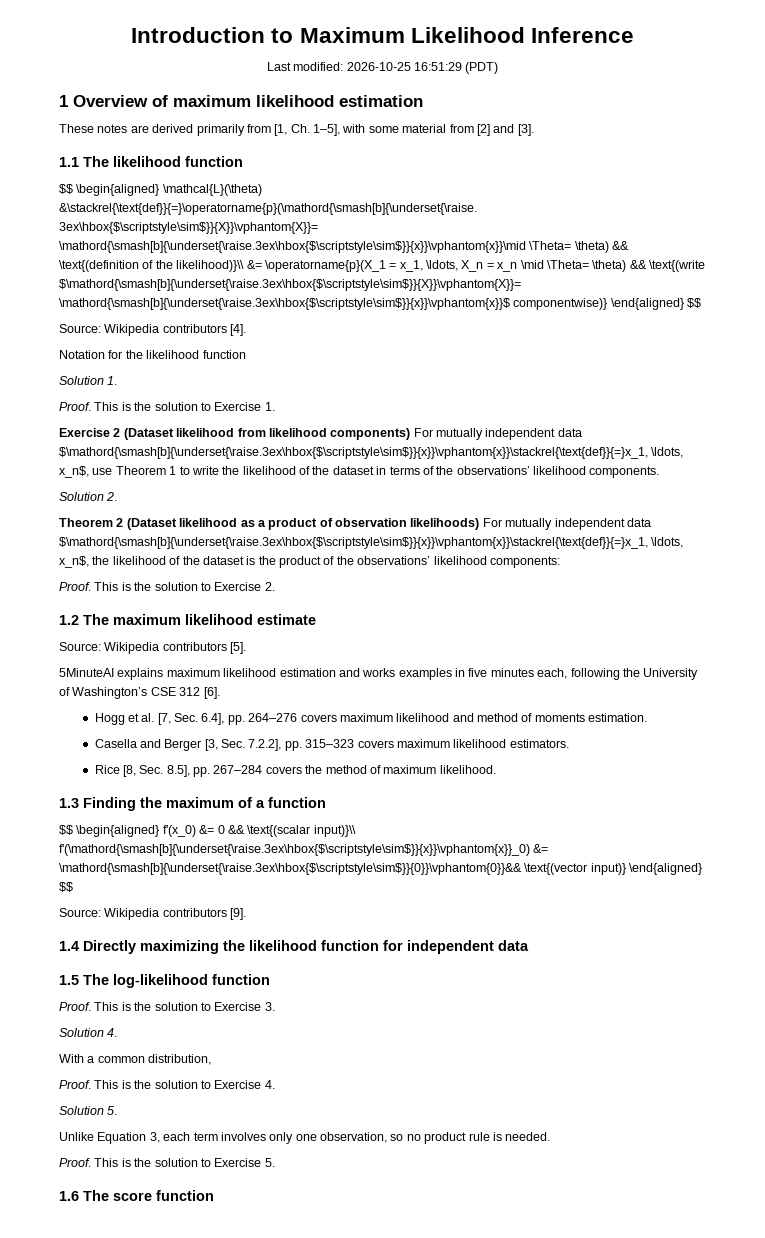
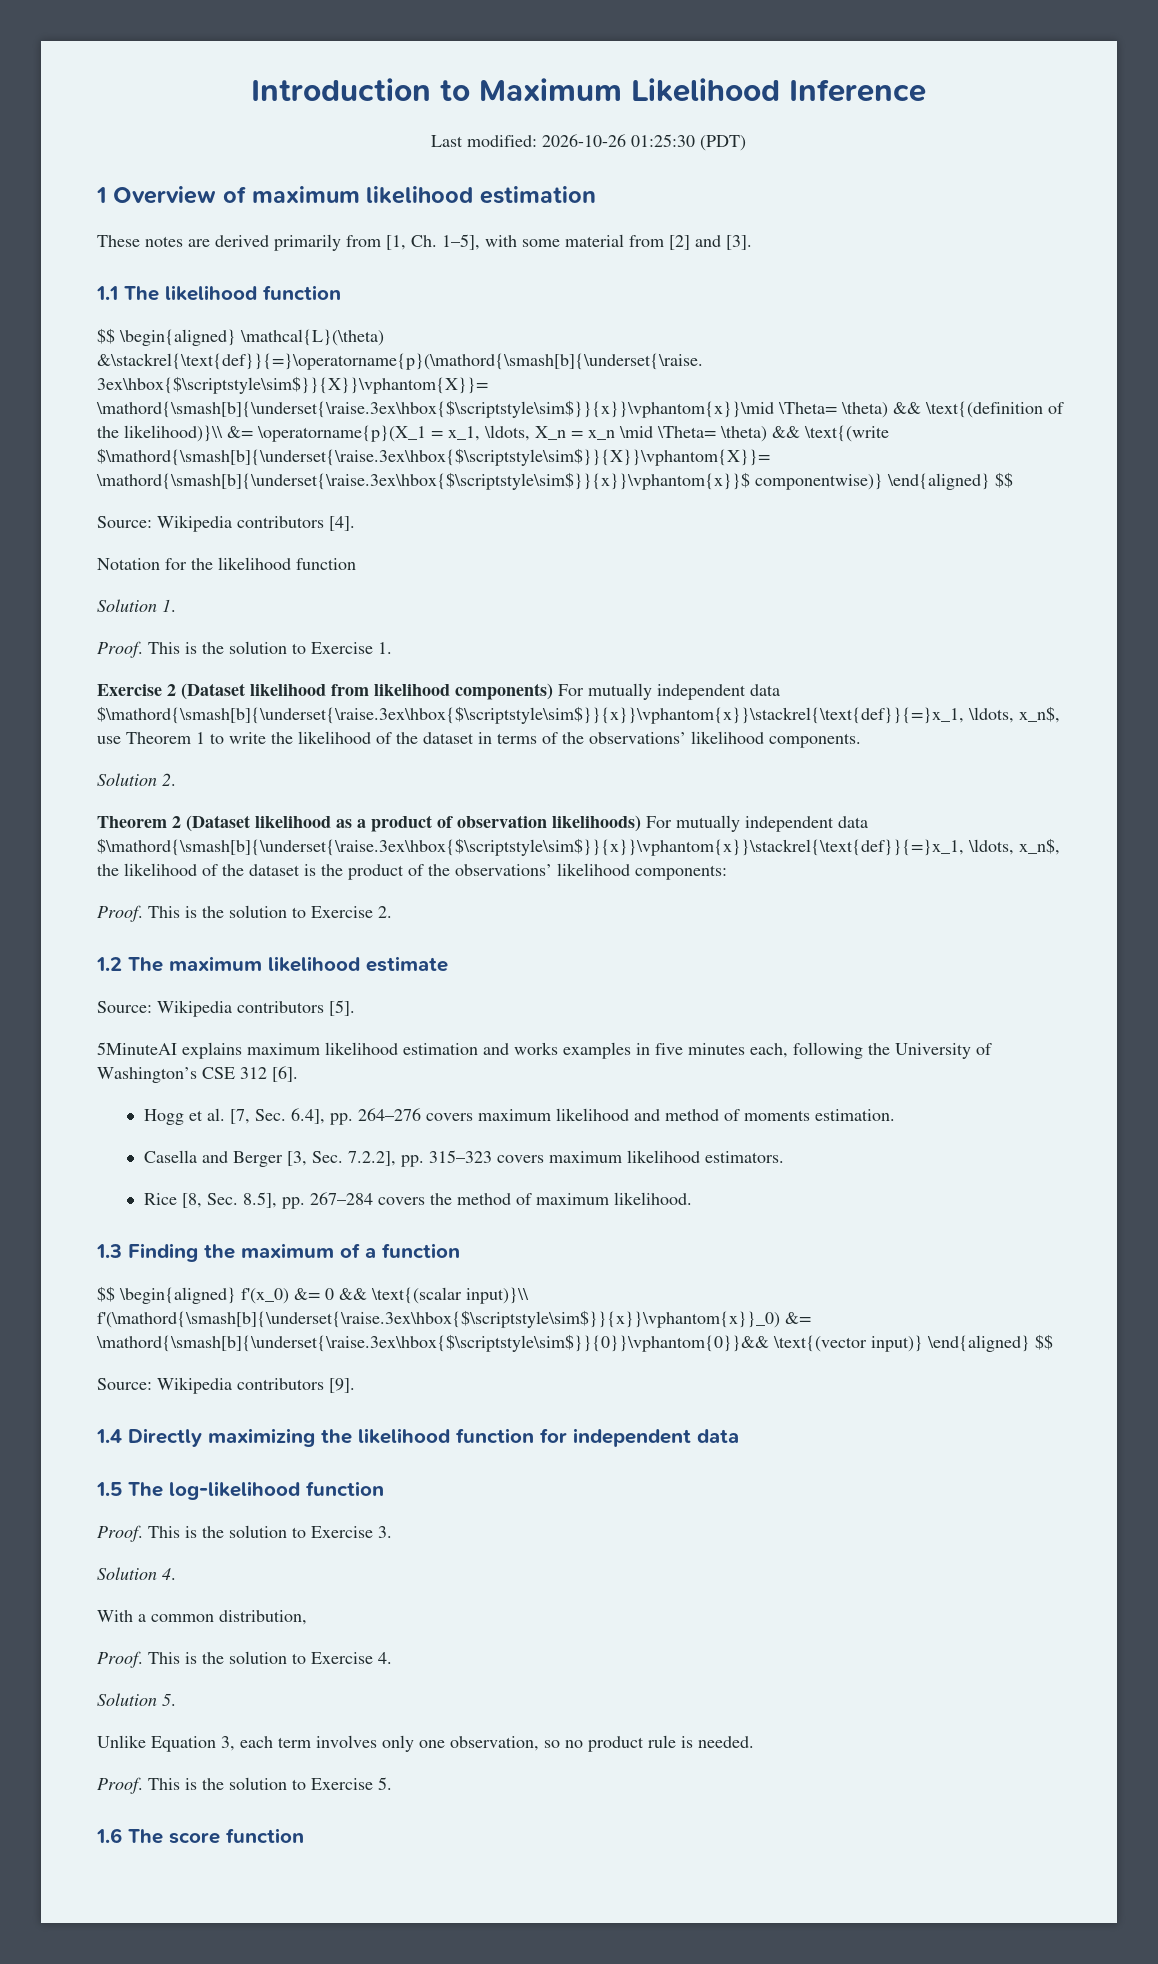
[346,62,462,71] 2026-10-25 16:51:29 -> [542,134,695,147] 2026-10-26 01:25:30

